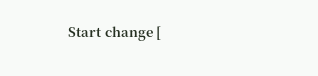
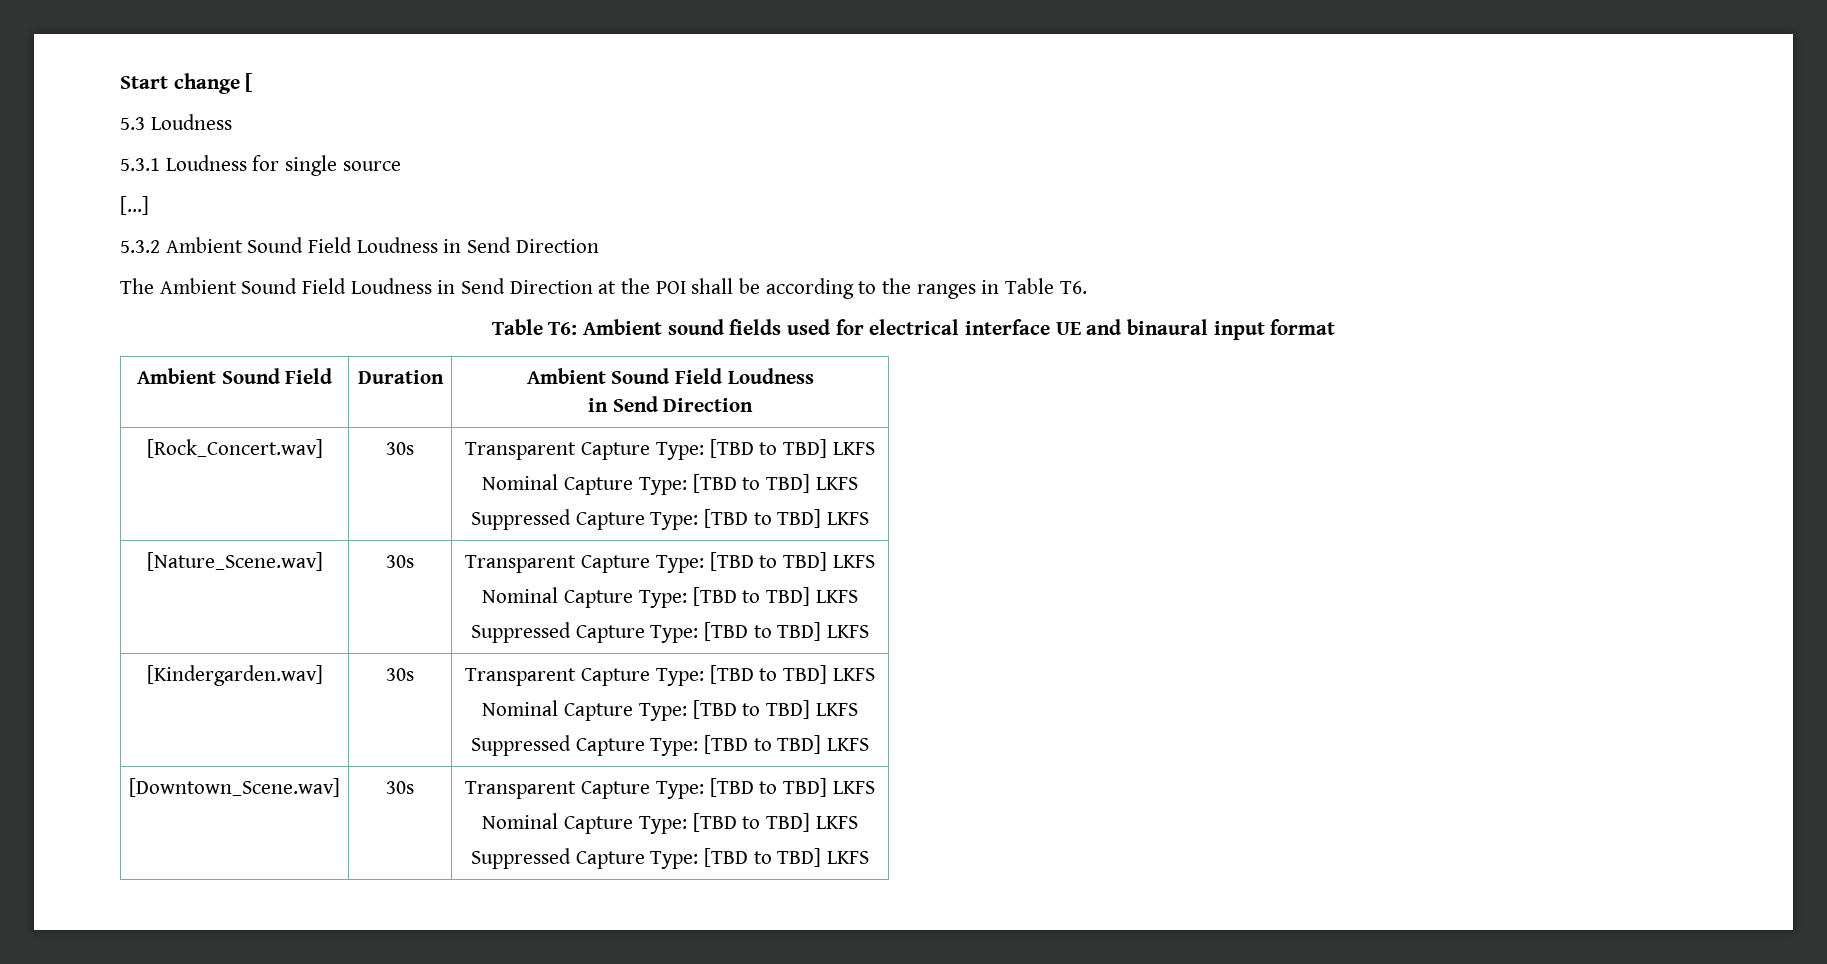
(162, 33) none -> [120,114,232,130] [120,155,401,176] [120,196,149,215] [120,237,599,253] [120,278,1087,299] [491,319,1336,340] [136,368,333,384] [357,370,444,384] [526,368,814,384] [587,396,754,412] [146,439,323,458] [386,442,414,455] [465,439,875,460] [482,474,858,495] [470,509,870,530] [146,552,323,571] [386,555,414,568] [465,552,875,573] [482,587,858,608] [470,622,870,643] [146,665,323,686] [386,668,414,681] [465,665,875,686] [482,700,858,721] [470,735,870,756] [129,778,340,797] [386,781,414,794] [465,778,875,799] [482,813,858,834] [470,848,870,869] // 5.3 Loudness // 5.3.1 Loudness for single source // […] // 5.3.2 Ambient Sound Field Loudness in Send Direction // The Ambient Sound Field Loudness in Send Direction at the POI shall be according to the ranges in Table T6. // Table T6: Ambient sound fields used for electrical interface UE and binaural input format // Ambient Sound Field | Duration | Ambient Sound Field Loudness // in Send Direction // [Rock_Concert.wav] | 30s | Transparent Capture Type: [TBD to TBD] LKFS // Nominal Capture Type: [TBD to TBD] LKFS // Suppressed Capture Type: [TBD to TBD] LKFS // [Nature_Scene.wav] | 30s | Transparent Capture Type: [TBD to TBD] LKFS // Nominal Capture Type: [TBD to TBD] LKFS // Suppressed Capture Type: [TBD to TBD] LKFS // [Kindergarden.wav] | 30s | Transparent Capture Type: [TBD to TBD] LKFS // Nominal Capture Type: [TBD to TBD] LKFS // Suppressed Capture Type: [TBD to TBD] LKFS // [Downtown_Scene.wav] | 30s | Transparent Capture Type: [TBD to TBD] LKFS // Nominal Capture Type: [TBD to TBD] LKFS // Suppressed Capture Type: [TBD to TBD] LKFS

